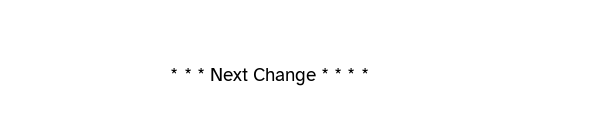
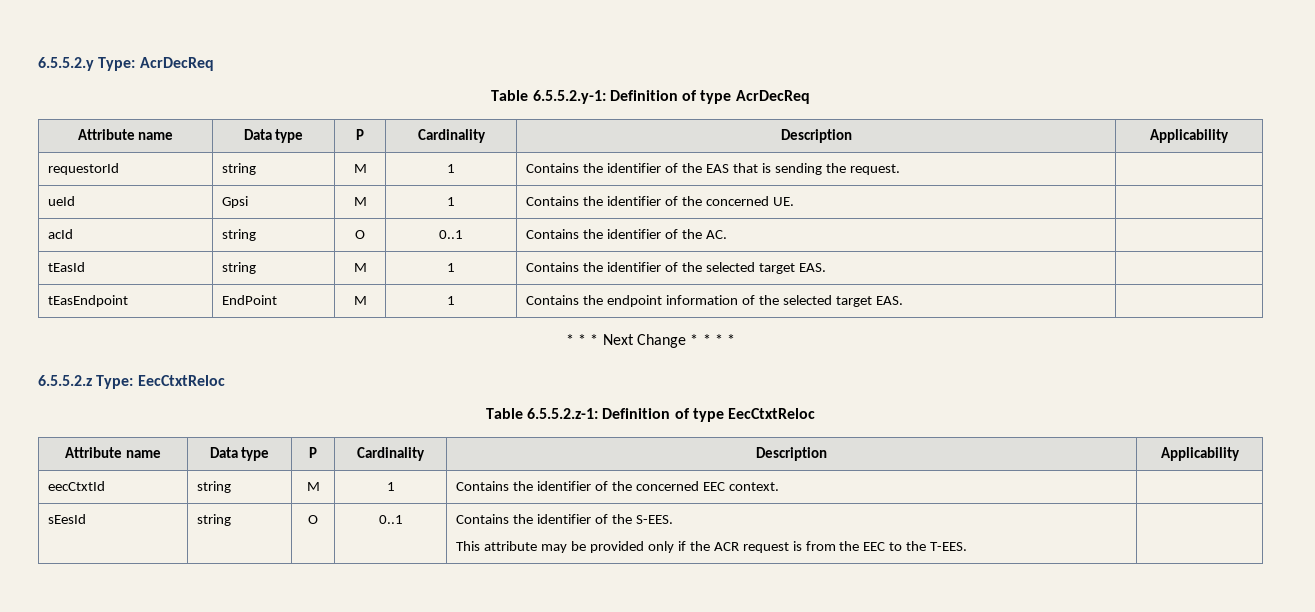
(170, 74) none -> [38,57,214,71] [491,90,810,104] [77,129,174,140] [243,129,304,143] [356,129,364,140] [417,129,486,143] [780,129,852,143] [1150,129,1230,143] [48,163,120,175] [222,163,257,175] [353,164,367,173] [447,164,455,173] [526,163,900,175] [48,196,76,206] [222,196,249,208] [353,197,367,206] [447,197,455,206] [526,196,794,206] [48,229,74,239] [222,229,257,241] [355,230,365,239] [439,230,463,239] [526,229,728,239] [48,262,86,272] [222,262,257,274] [353,263,367,272] [447,263,455,272] [526,262,826,274] [48,295,129,307] [222,295,278,305] [353,296,367,305] [447,296,455,305] [526,295,903,307] 6.5.5.2.y Type: AcrDecReq // Table 6.5.5.2.y-1: Definition of type AcrDecReq // Attribute name | Data type | P | Cardinality | Description | Applicability // requestorId | string | M | 1 | Contains the identifier of the EAS that is sending the request. | // ueId | Gpsi | M | 1 | Contains the identifier of the concerned UE. | // acId | string | O | 0..1 | Contains the identifier of the AC. | // tEasId | string | M | 1 | Contains the identifier of the selected target EAS. | // tEasEndpoint | EndPoint | M | 1 | Contains the endpoint information of the selected target EAS. | //
(369, 74) none -> [38,375,225,389] [485,408,816,422] [65,447,161,458] [209,447,270,461] [309,447,317,458] [357,447,425,461] [756,447,827,461] [1160,447,1240,461] [48,481,106,491] [197,481,232,493] [306,482,320,491] [386,482,395,491] [456,481,779,491] [48,514,87,524] [197,514,232,526] [308,515,318,524] [378,515,403,524] [456,514,674,524] [456,541,968,553] // 6.5.5.2.z Type: EecCtxtReloc // Table 6.5.5.2.z-1: Definition of type EecCtxtReloc // Attribute name | Data type | P | Cardinality | Description | Applicability // eecCtxtId | string | M | 1 | Contains the identifier of the concerned EEC context. | // sEesId | string | O | 0..1 | Contains the identifier of the S-EES. // This attribute may be provided only if the ACR request is from the EEC to the T-EES. |

